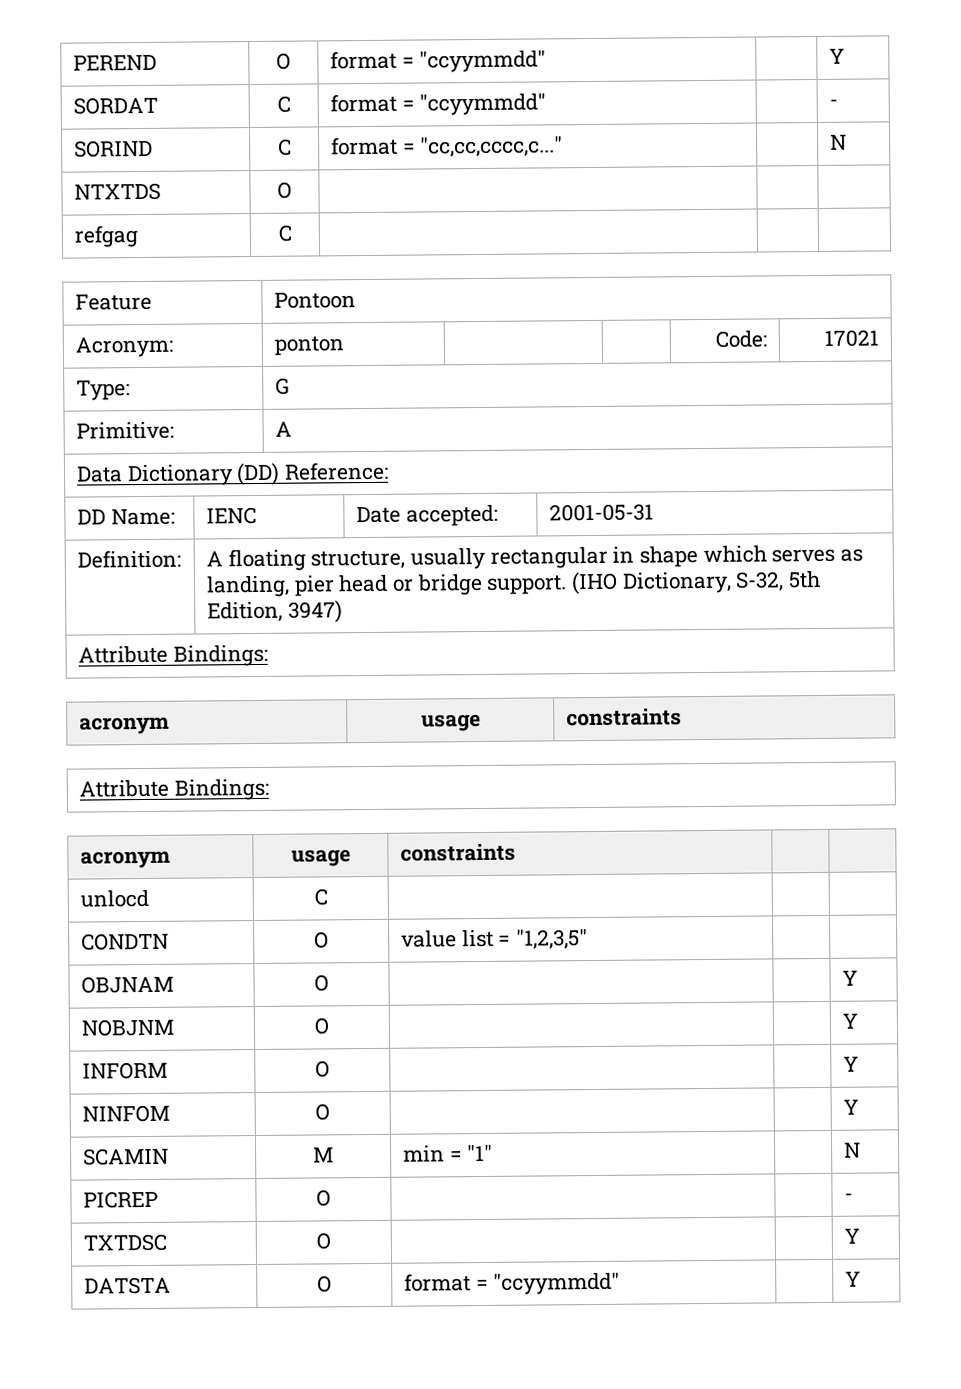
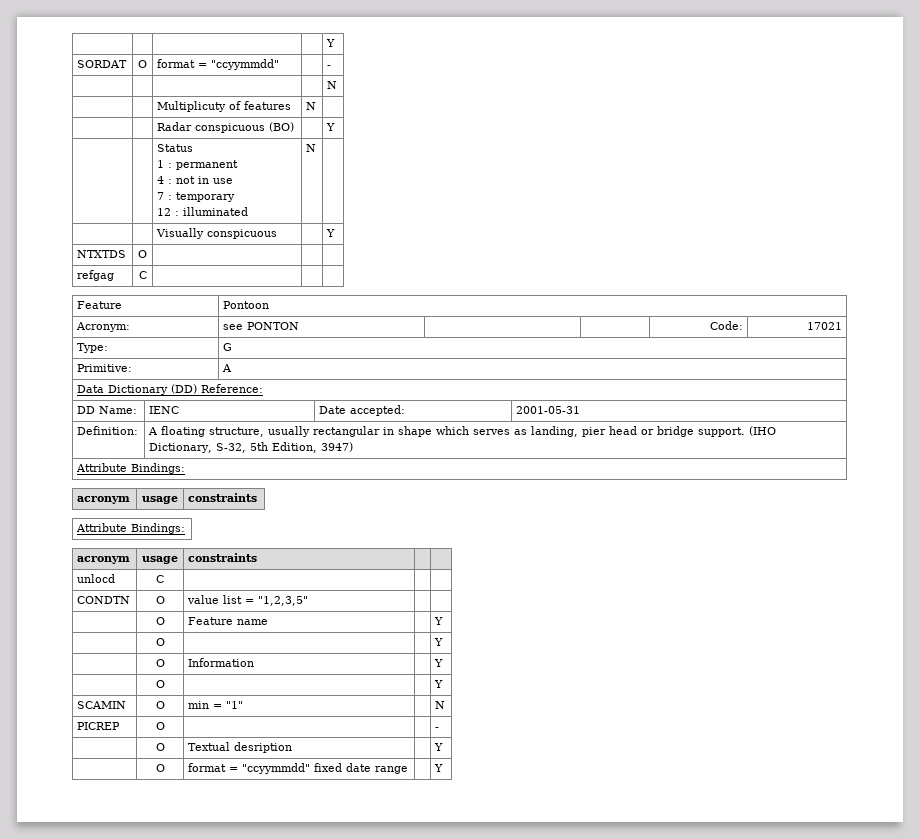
[72,54,157,71] [276,52,291,70] [329,50,547,73] [828,48,845,64] [72,96,158,115] [276,95,291,113] [329,93,547,116] [828,98,838,107] [73,139,153,158] [277,138,292,156] [330,136,564,158] [829,134,847,150] PEREND | O | format = "ccyymmdd" | | Y // SORDAT | C | format = "ccyymmdd" | | - // SORIND | C | format = "cc,cc,cccc,c..." | | N -> [326,39,336,47] [77,60,128,68] [138,60,147,68] [157,59,280,70] [327,65,332,68] [327,81,338,89] [157,101,292,112] [306,102,317,110] [157,122,295,133] [326,123,336,131] [157,144,194,152] [157,160,239,170] [157,176,234,184] [157,192,236,202] [157,207,249,216] [306,144,317,152] [156,228,278,239] [326,229,336,237] | | | | Y // SORDAT | O | format = "ccyymmdd" | | - // | | | | N // | | Multiplicuty of features | N | // | | Radar conspicuous (BO) | | Y // | | Status // 1 : permanent // 4 : not in use // 7 : temporary // 12 : illuminated | N | // | | Visually conspicuous | | Y
[273,336,344,356] ponton -> [223,322,300,330] see PONTON
[80,975,174,994] [314,974,329,992] [841,970,858,986] [80,1018,175,1037] [314,1017,330,1035] [841,1013,858,1029] [81,1061,168,1080] [315,1060,330,1078] [842,1056,859,1072] [81,1104,170,1123] OBJNAM | O | | | Y // NOBJNM | O | | | Y // INFORM | O | | | Y // NINFOM -> [155,617,165,625] [188,617,269,625] [434,617,444,625] [155,638,165,646] [434,638,444,646] [155,659,165,667] [188,658,255,667] [434,659,444,667] | O | Feature name | | Y // | O | | | Y // | O | Information | | Y //
[313,1147,334,1163] M -> [155,701,165,709] O
[82,1233,167,1252] [316,1232,331,1250] [843,1228,860,1244] [83,1276,171,1295] [317,1275,332,1293] [403,1272,621,1295] TXTDSC | O | | | Y // DATSTA | O | format = "ccyymmdd" -> [155,743,165,751] [188,742,293,753] [434,743,444,751] [155,764,165,772] [188,763,409,774] | O | Textual desription | | Y // | O | format = "ccyymmdd" fixed date range

